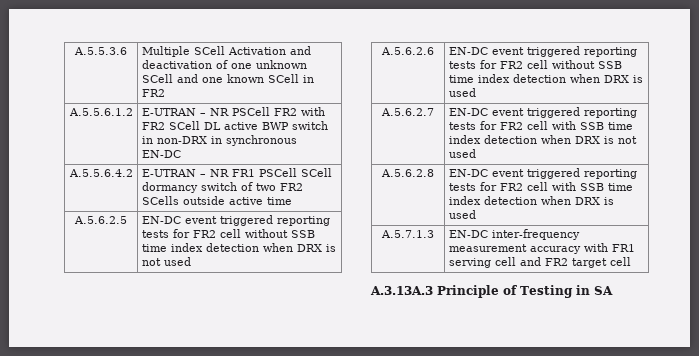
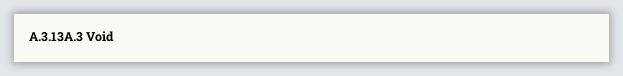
[74,47,127,55] [141,46,311,57] [141,60,307,69] [141,74,314,83] [141,89,165,97] [68,108,133,116] [141,107,325,116] [141,121,328,130] [141,135,297,146] [141,150,181,158] [68,169,133,177] [141,168,332,177] [141,182,303,193] [141,196,292,205] [74,216,127,224] [141,215,330,226] [141,229,315,238] [141,243,336,252] [141,257,191,266] [381,47,434,55] [448,46,637,57] [448,60,622,69] [448,74,643,83] [448,88,476,97] [381,108,434,116] [448,107,637,118] [448,121,633,130] [448,135,637,144] [448,149,476,158] [381,169,434,177] [448,168,637,179] [448,182,633,191] [448,196,614,205] [448,210,476,219] [381,230,434,238] [448,229,580,240] [448,243,635,254] [448,257,631,268] [370,285,613,298] A.5.5.3.6 | Multiple SCell Activation and deactivation of one unknown SCell and one known SCell in FR2 // A.5.5.6.1.2 | E-UTRAN – NR PSCell FR2 with FR2 SCell DL active BWP switch in non-DRX in synchronous EN-DC // A.5.5.6.4.2 | E-UTRAN – NR FR1 PSCell SCell dormancy switch of two FR2 SCells outside active time // A.5.6.2.5 | EN-DC event triggered reporting tests for FR2 cell without SSB time index detection when DRX is not used // A.5.6.2.6 | EN-DC event triggered reporting tests for FR2 cell without SSB time index detection when DRX is used // A.5.6.2.7 | EN-DC event triggered reporting tests for FR2 cell with SSB time index detection when DRX is not used // A.5.6.2.8 | EN-DC event triggered reporting tests for FR2 cell with SSB time index detection when DRX is used // A.5.7.1.3 | EN-DC inter-frequency measurement accuracy with FR1 serving cell and FR2 target cell // A.3.13A.3 Principle of Testing in SA -> [29,31,115,42] A.3.13A.3 Void

